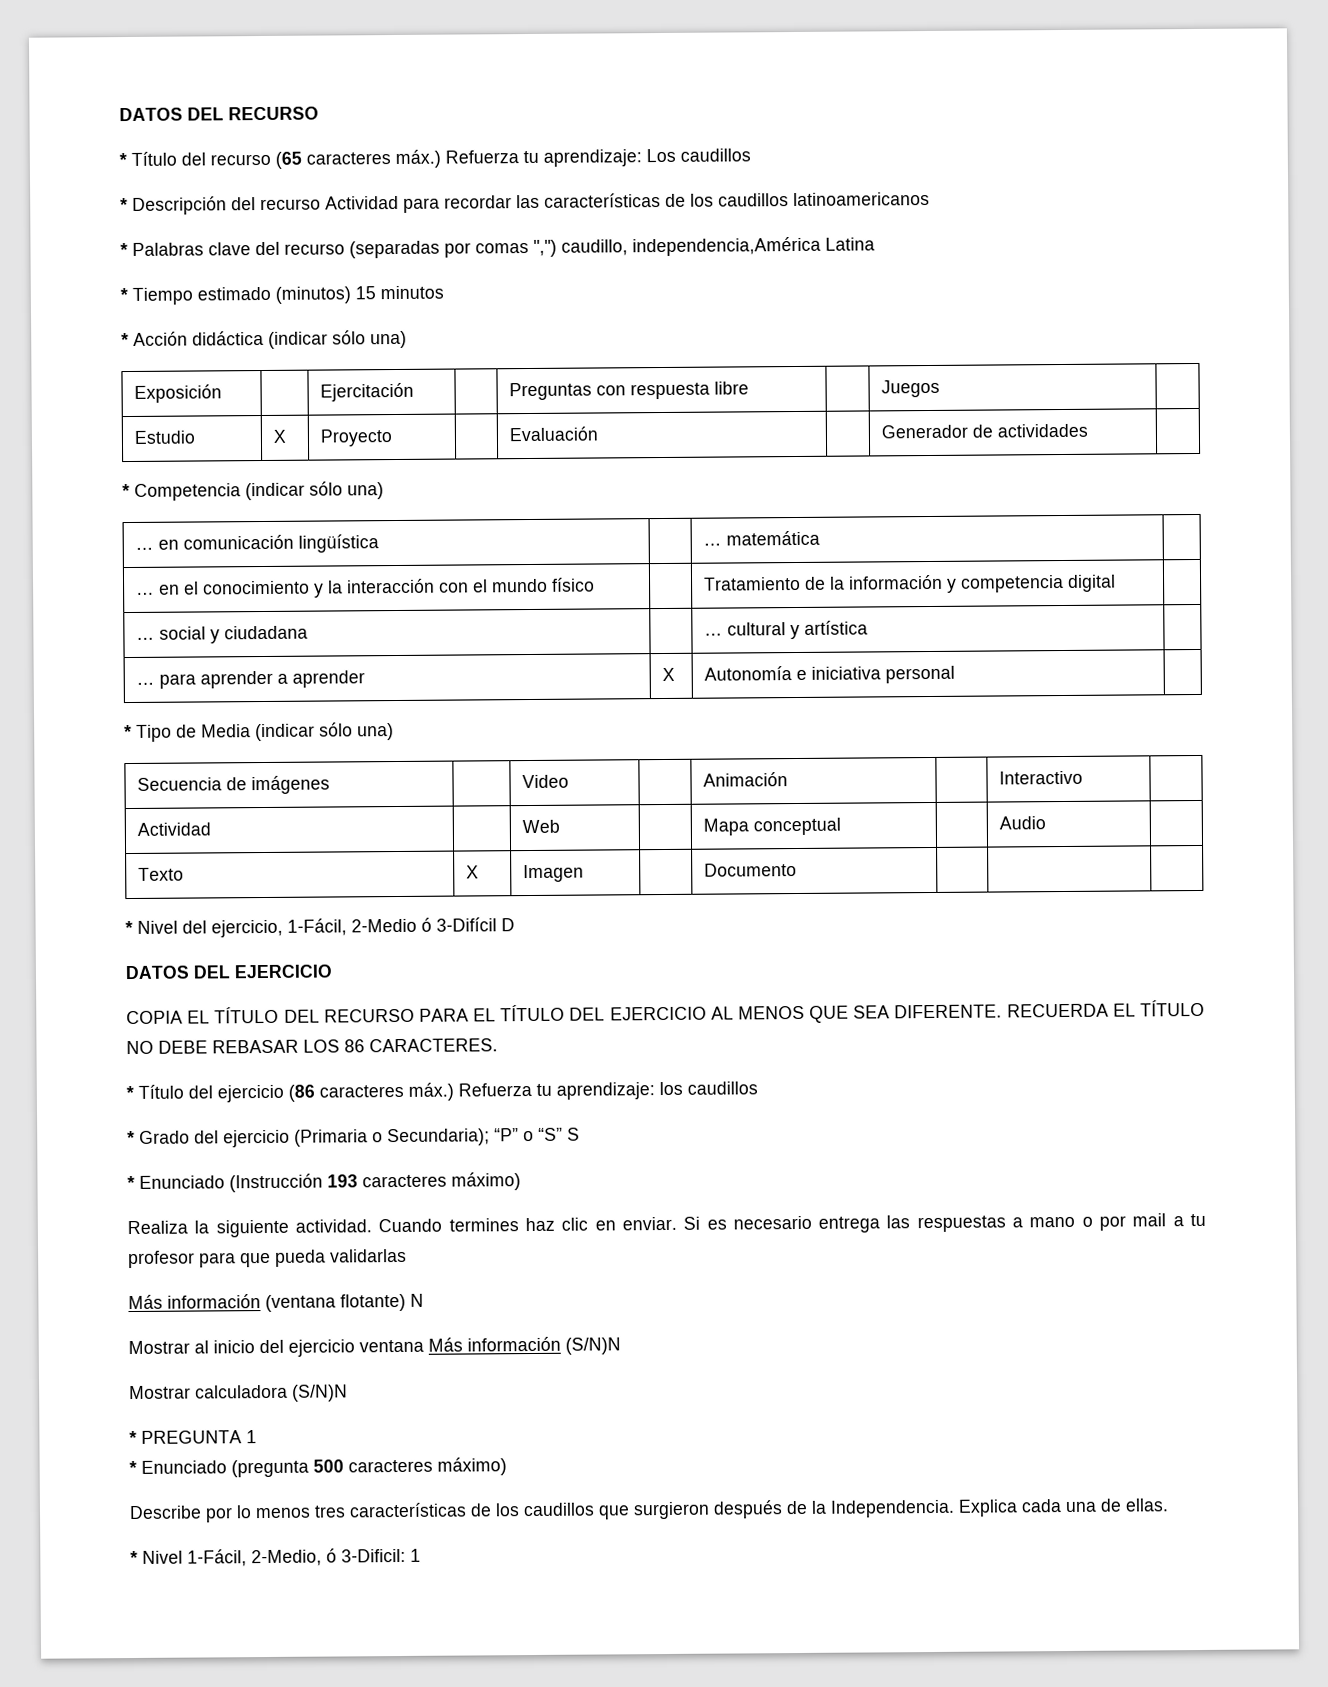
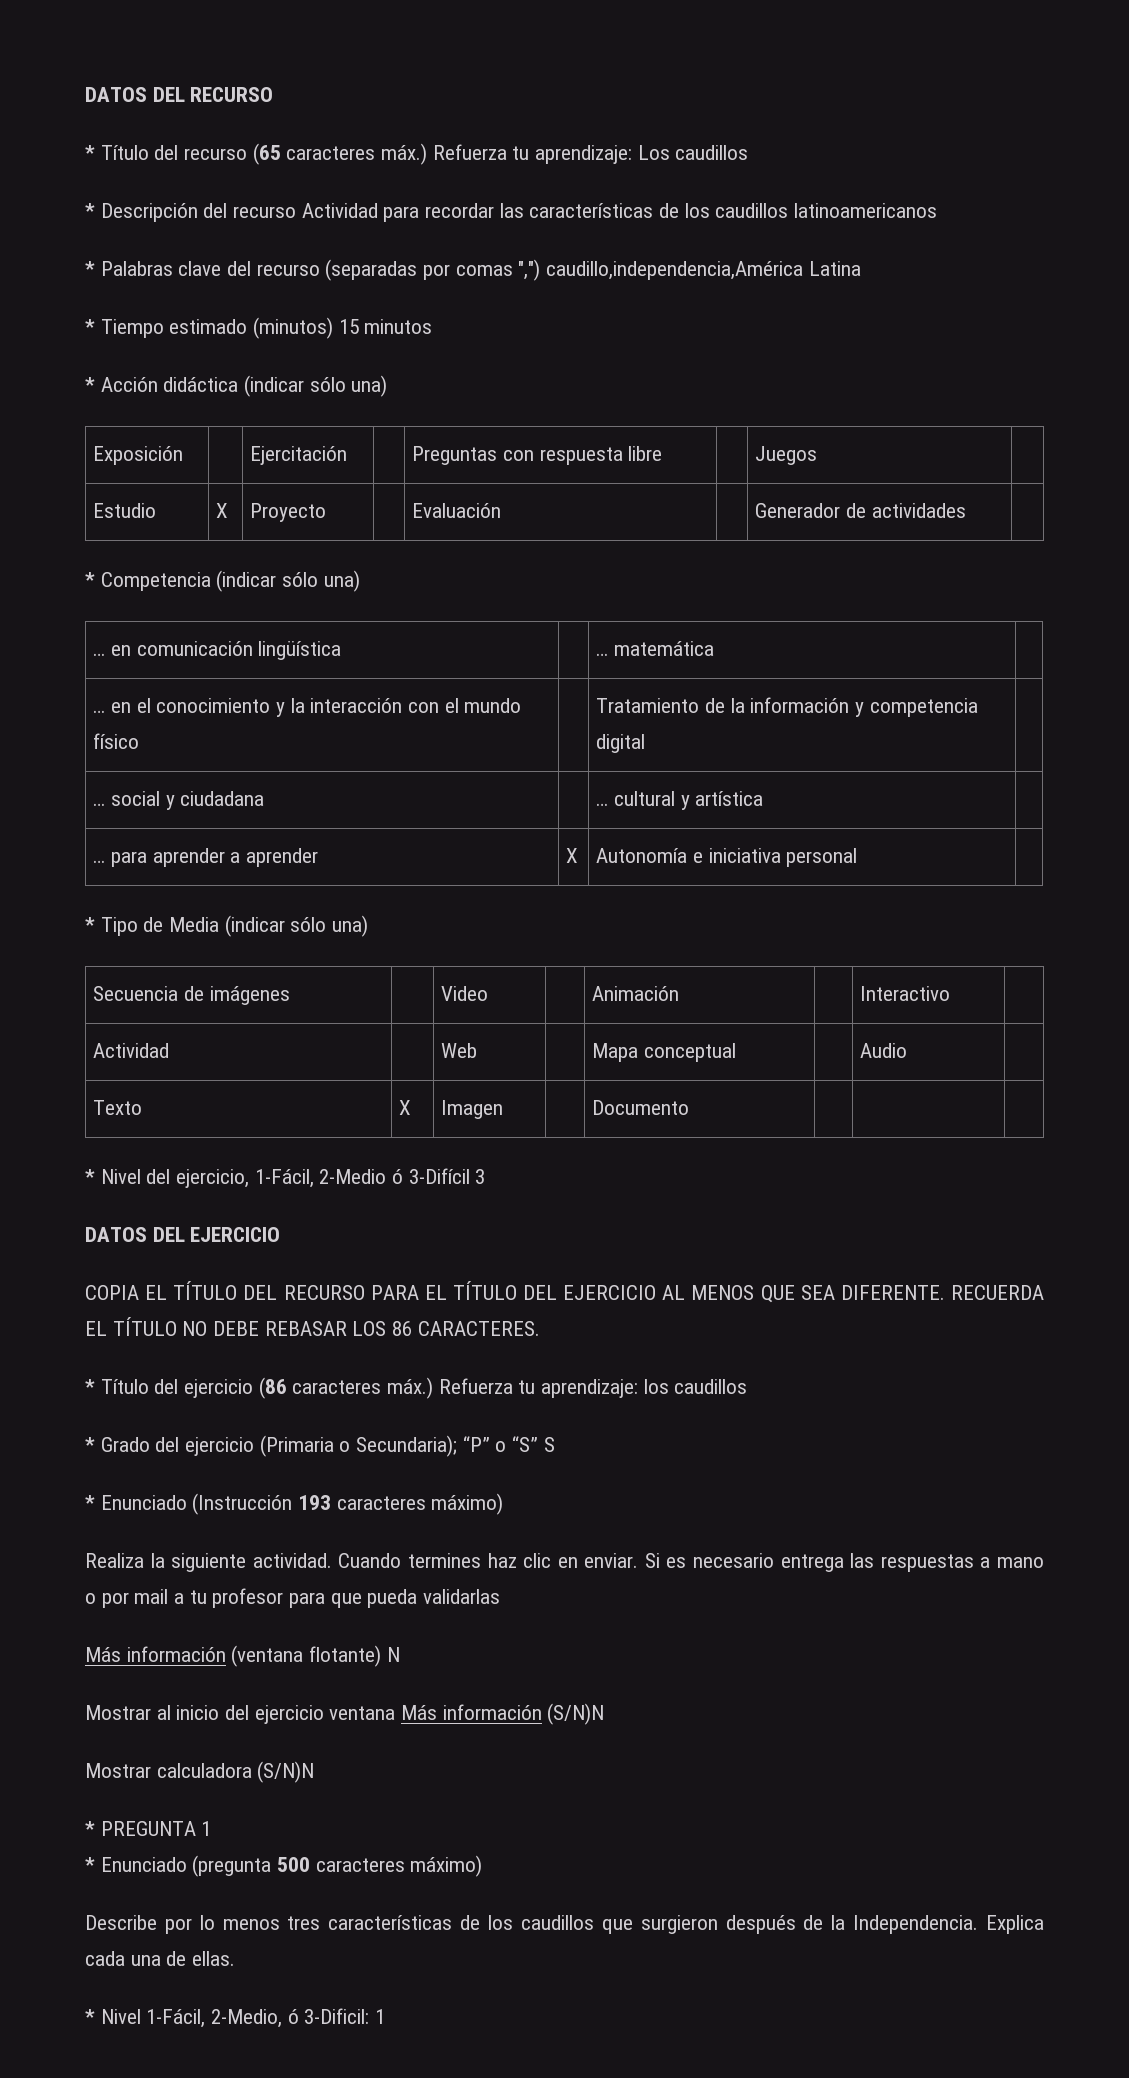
[561,236,821,257] caudillo, independencia,América -> [546,261,804,280] caudillo,independencia,América
[501,918,515,932] D -> [475,1169,486,1184] 3

